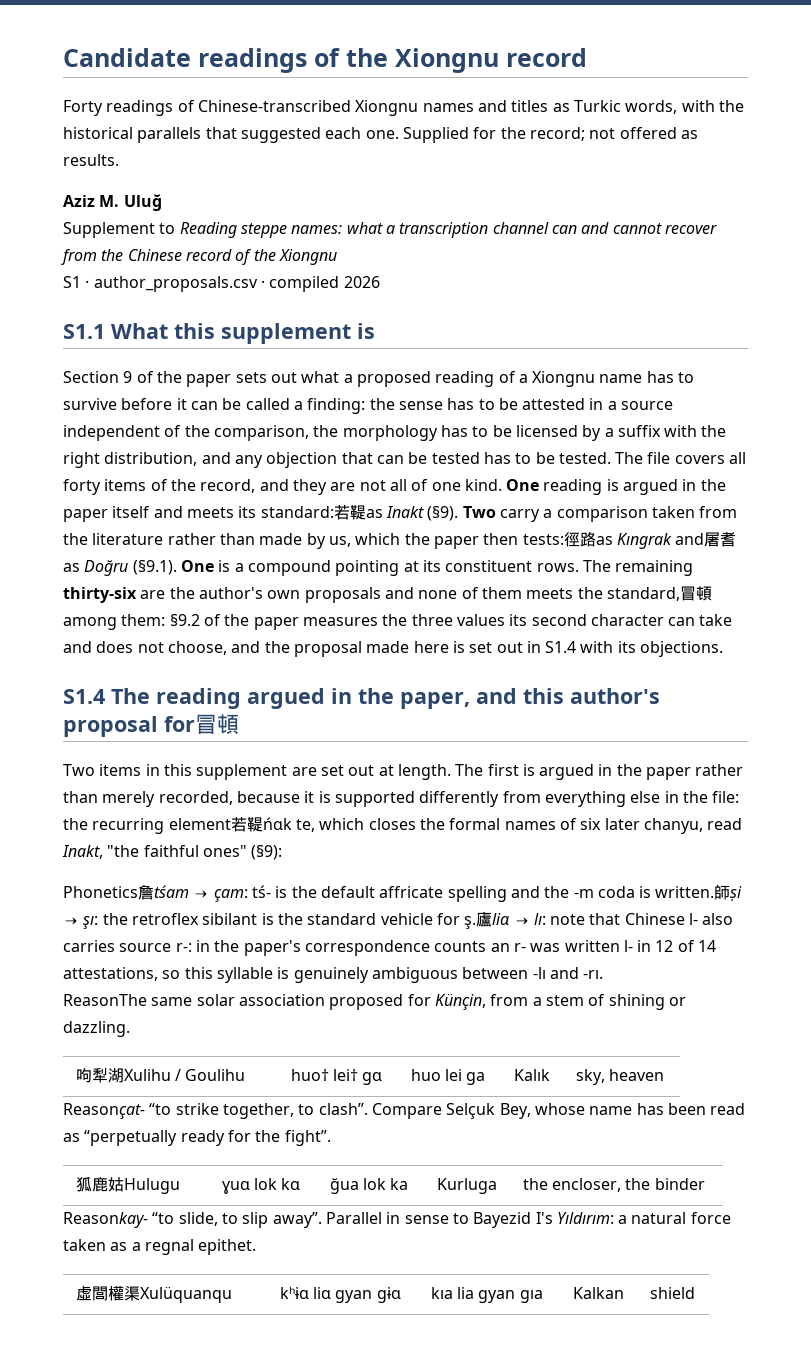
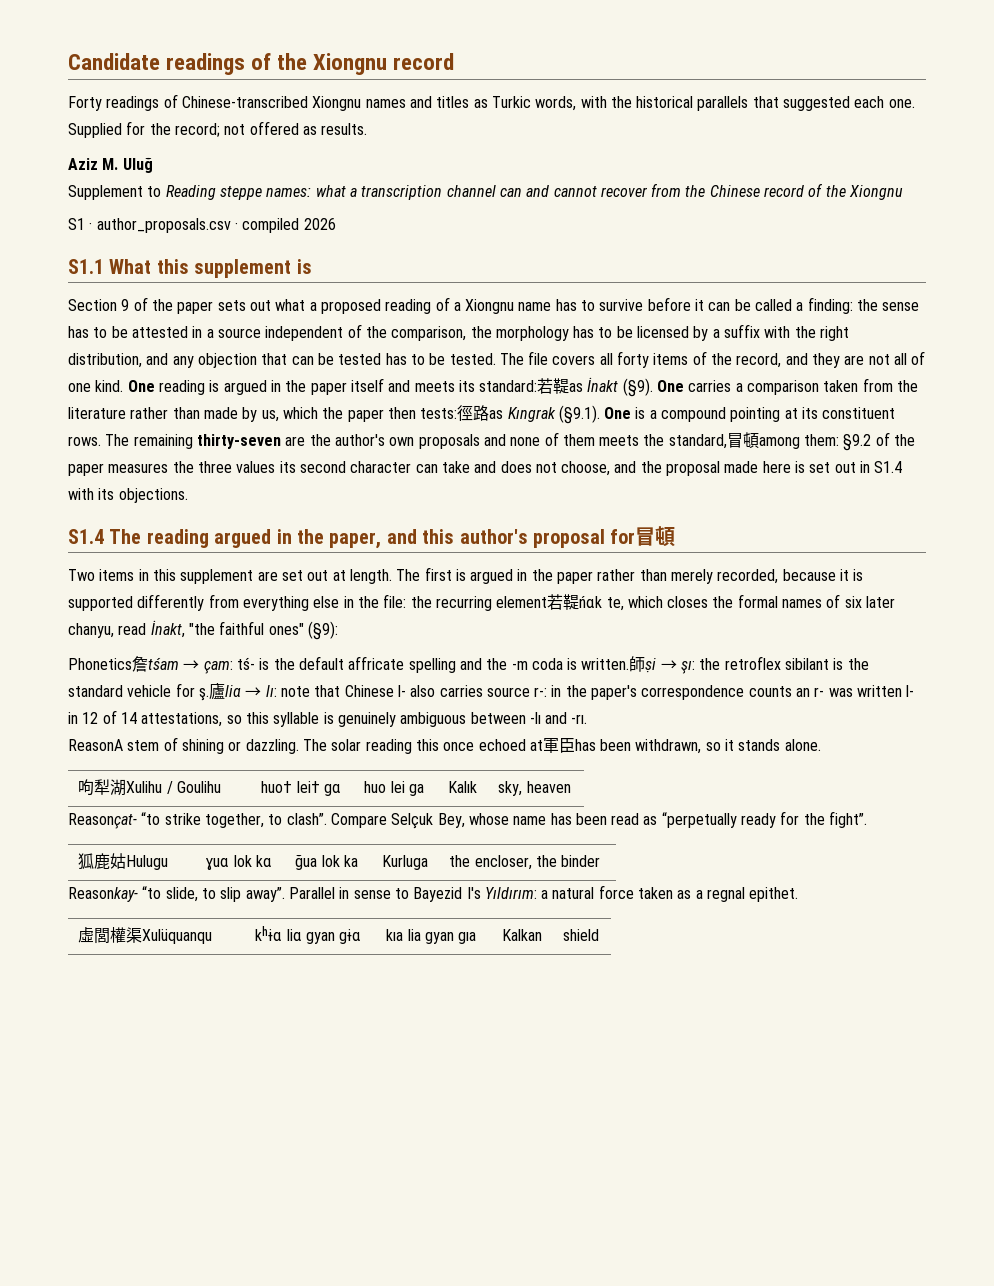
[385,506,540,522] Inakt (§9). Two carry -> [587,377,732,397] İnakt (§9). One carries
[675,532,737,547] [63,560,129,576] and屠耆as Doğru -> (556, 414) none
[63,587,137,603] thirty-six -> [196,434,281,449] thirty-seven
[62,845,103,859] Inakt, -> [150,620,185,638] İnakt,
[63,993,542,1010] ReasonThe same solar association proposed for Künçin, from a -> [68,739,123,751] ReasonA
(130, 1029) none -> [302,738,821,754] The solar reading this once echoed at軍臣has been withdrawn, so it stands alone.

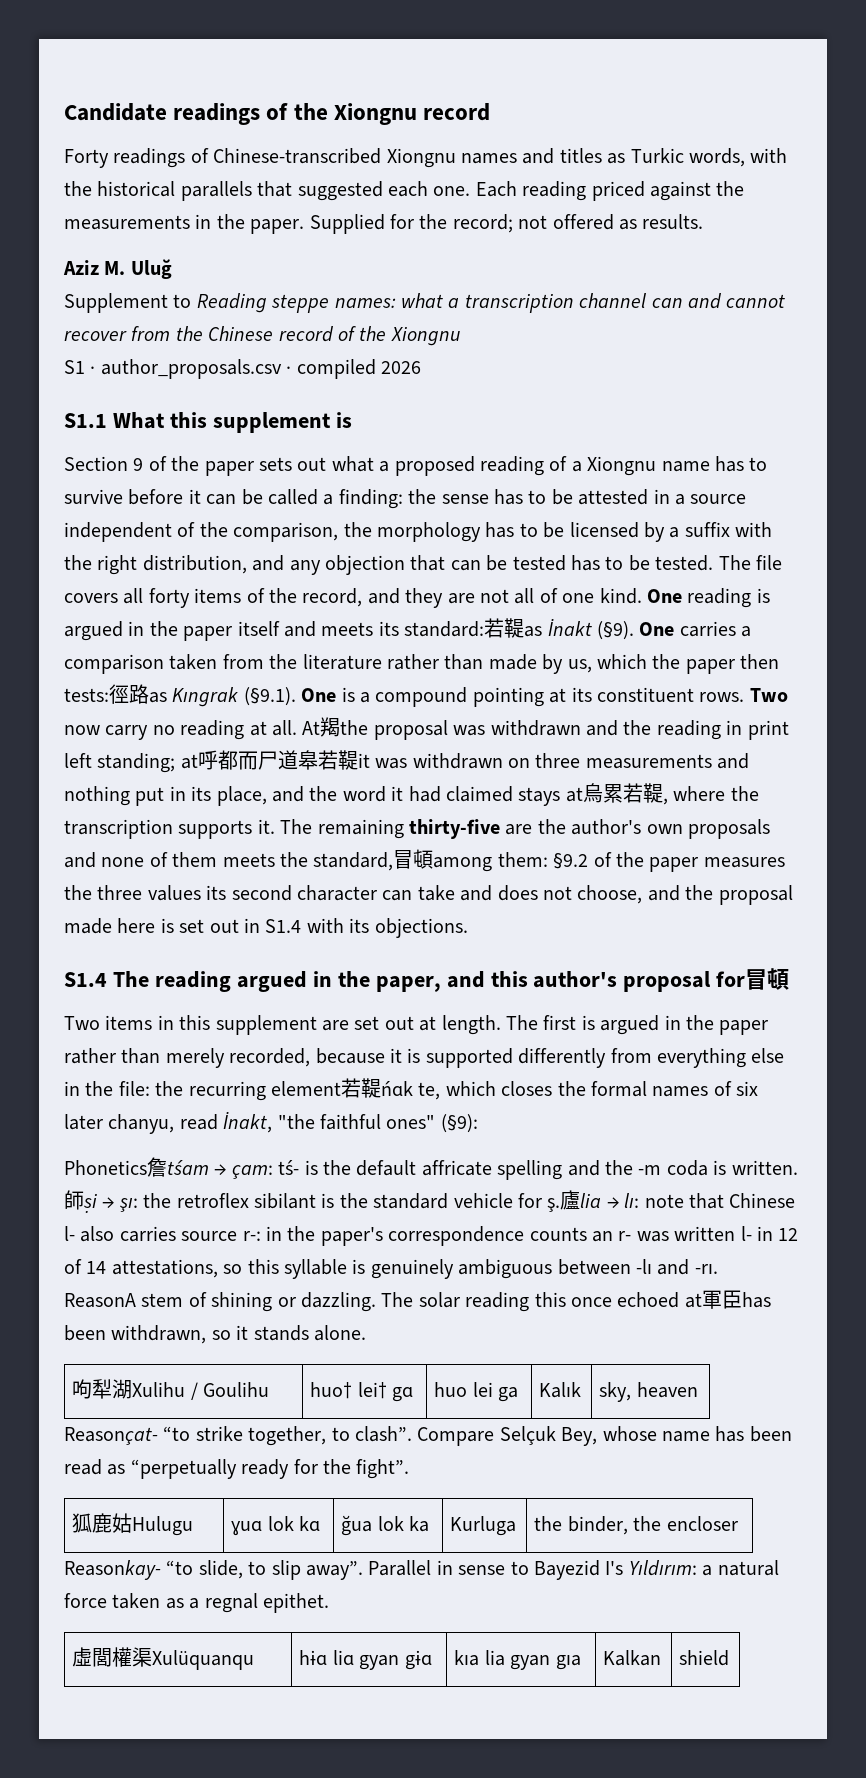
(915, 103) none -> [475,181,745,201] [64,214,305,234] Each reading priced against the measurements in the paper.
(101, 441) none -> [749,688,788,702] [64,717,789,740] [64,750,750,773] [64,783,759,806] [64,819,275,839] Two now carry no reading at all. At羯the proposal was withdrawn and the reading in print left standing; at呼都而尸道皋若鞮it was withdrawn on three measurements and nothing put in its place, and the word it had claimed stays at烏累若鞮, where the transcription supports it.
[196,434,281,449] thirty-seven -> [409,819,500,839] thirty-five
[474,855,601,870] encloser, the binder -> [567,1516,738,1535] binder, the encloser
[255,926,283,941] kʰɨɑ -> [299,1650,328,1665] hɨɑ

